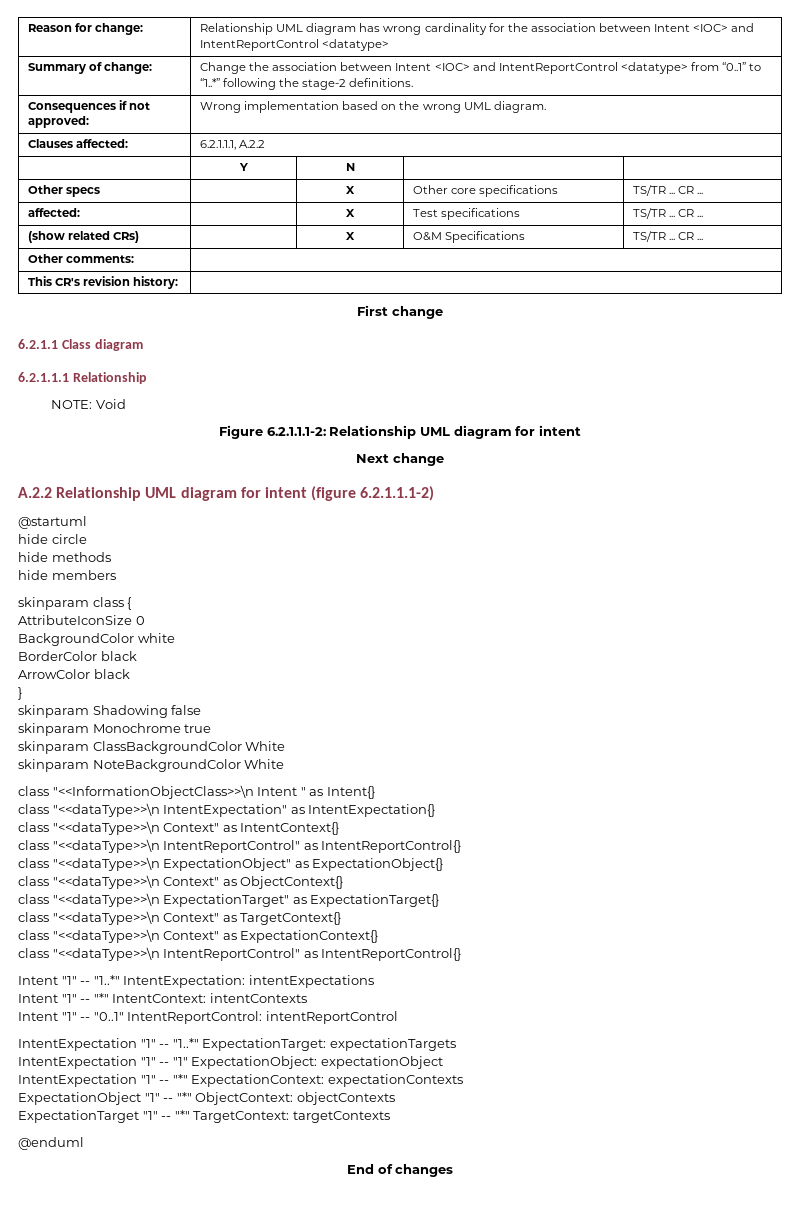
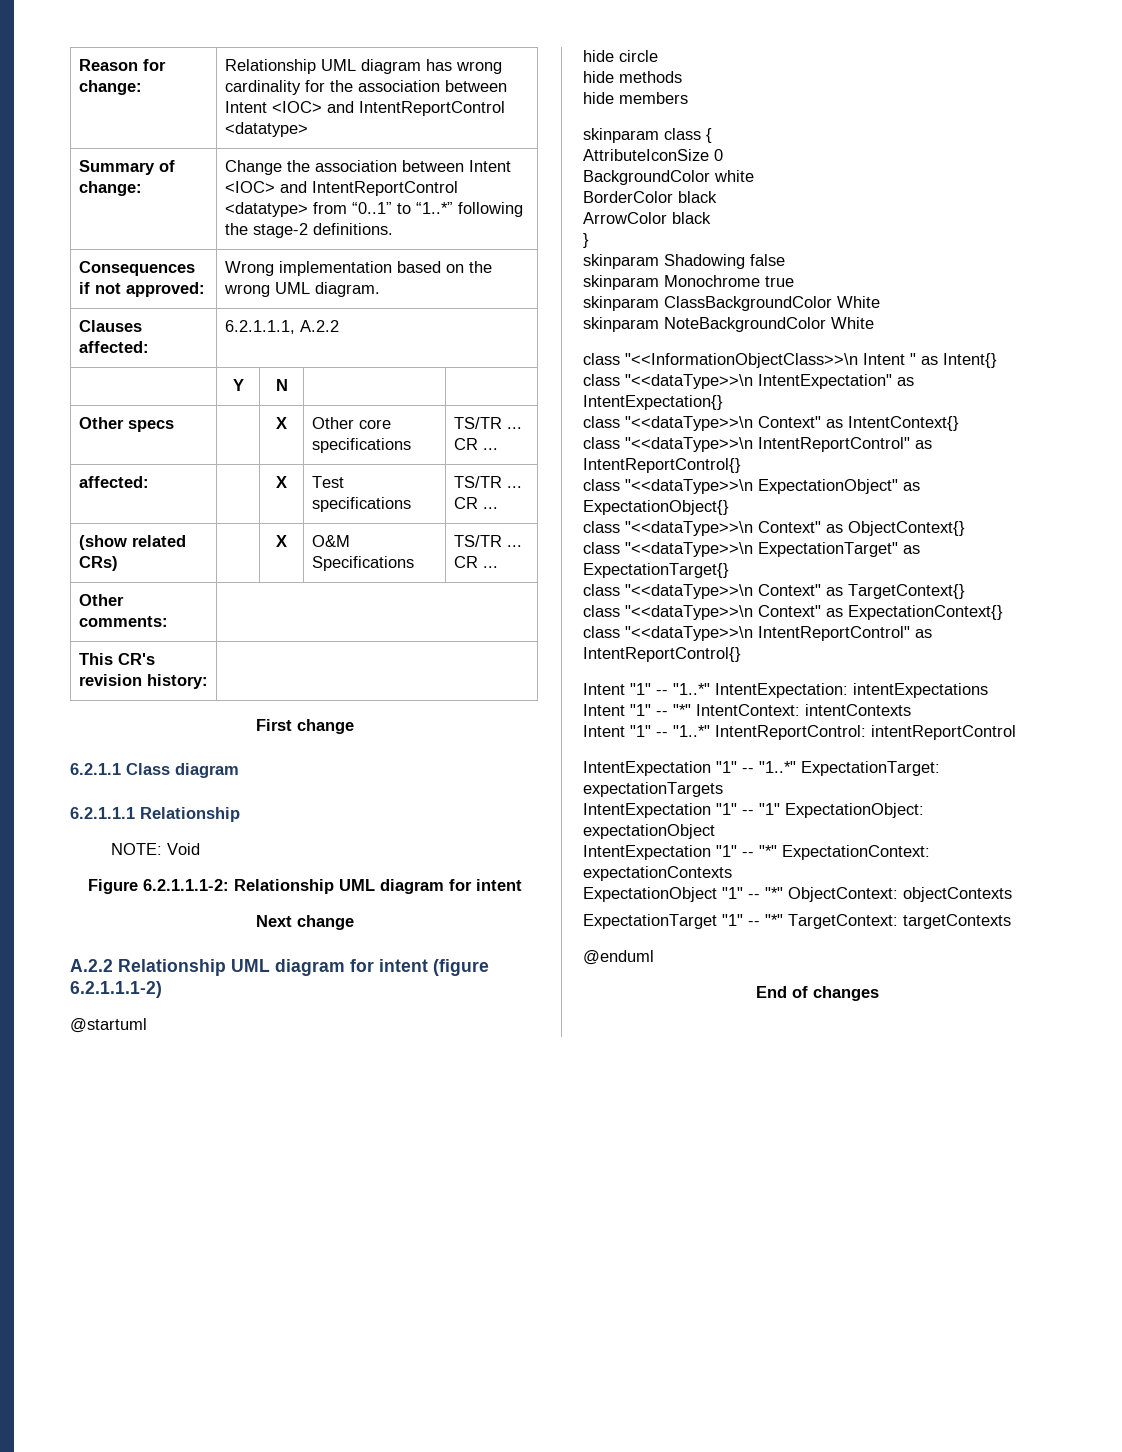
[93,1012,124,1021] "0..1" -> [673,725,710,737] "1..*"

